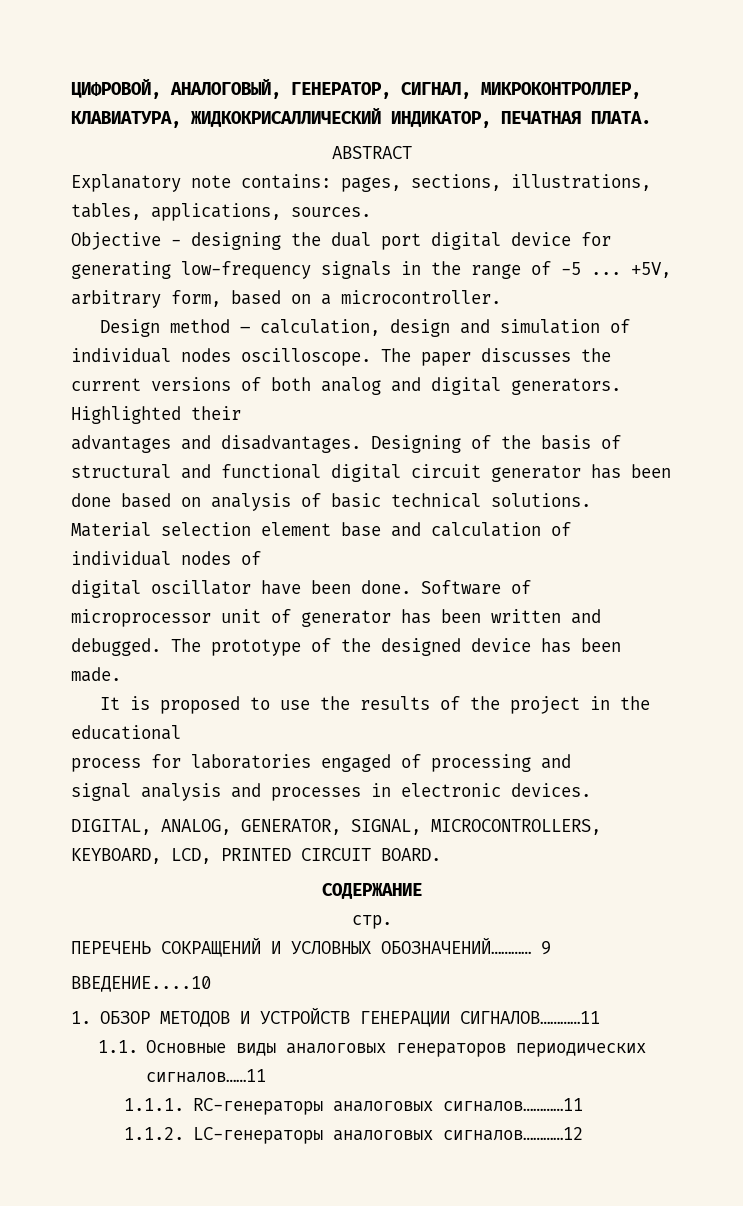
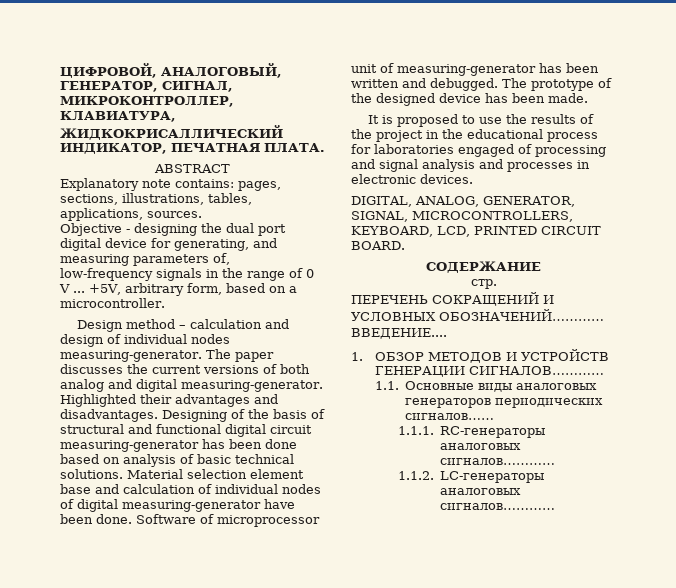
[71,261,171,279] generating -> [174,238,277,251] [60,253,230,266] generating, and measuring parameters of,
[561,262,581,275] -5 -> [306,269,314,278] [59,284,70,293] 0 V
[260,319,631,337] [71,348,371,366] calculation, design and simulation of individual nodes oscilloscope. -> [189,319,289,329] [60,334,230,347] [60,350,202,362] calculation and design of individual nodes measuring-generator.
[511,378,621,395] generators. -> [181,380,323,392] measuring-generator.
(241, 413) // -> (172, 399) none
[491,465,581,482] generator -> [60,440,199,452] measuring-generator
[71,580,251,598] // digital oscillator -> [77,499,261,512] digital measuring-generator
[301,610,391,627] generator -> [397,64,536,76] measuring-generator
(181, 732) // -> (543, 134) none
(571, 761) // -> (375, 164) none
[541,941,551,955] [71,976,211,992] 9 // ВВЕДЕНИЕ....10 -> [351,328,447,339] // ВВЕДЕНИЕ....
[459,1011,600,1025] СИГНАЛОВ…………11 -> [468,366,604,375] СИГНАЛОВ…………
[146,1069,267,1083] сигналов……11 -> [404,413,494,420] сигналов……
[442,1098,583,1112] сигналов…………11 -> [440,458,556,465] сигналов…………
[442,1127,583,1141] сигналов…………12 -> [440,503,556,510] сигналов…………

